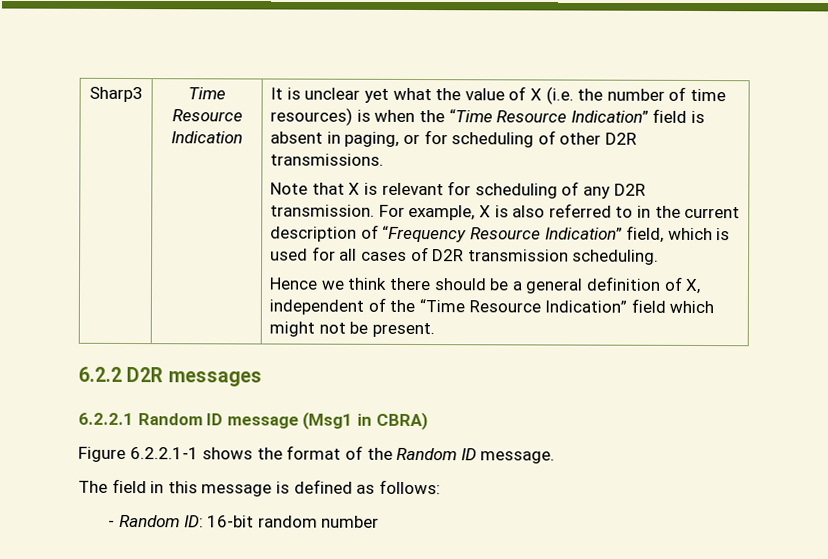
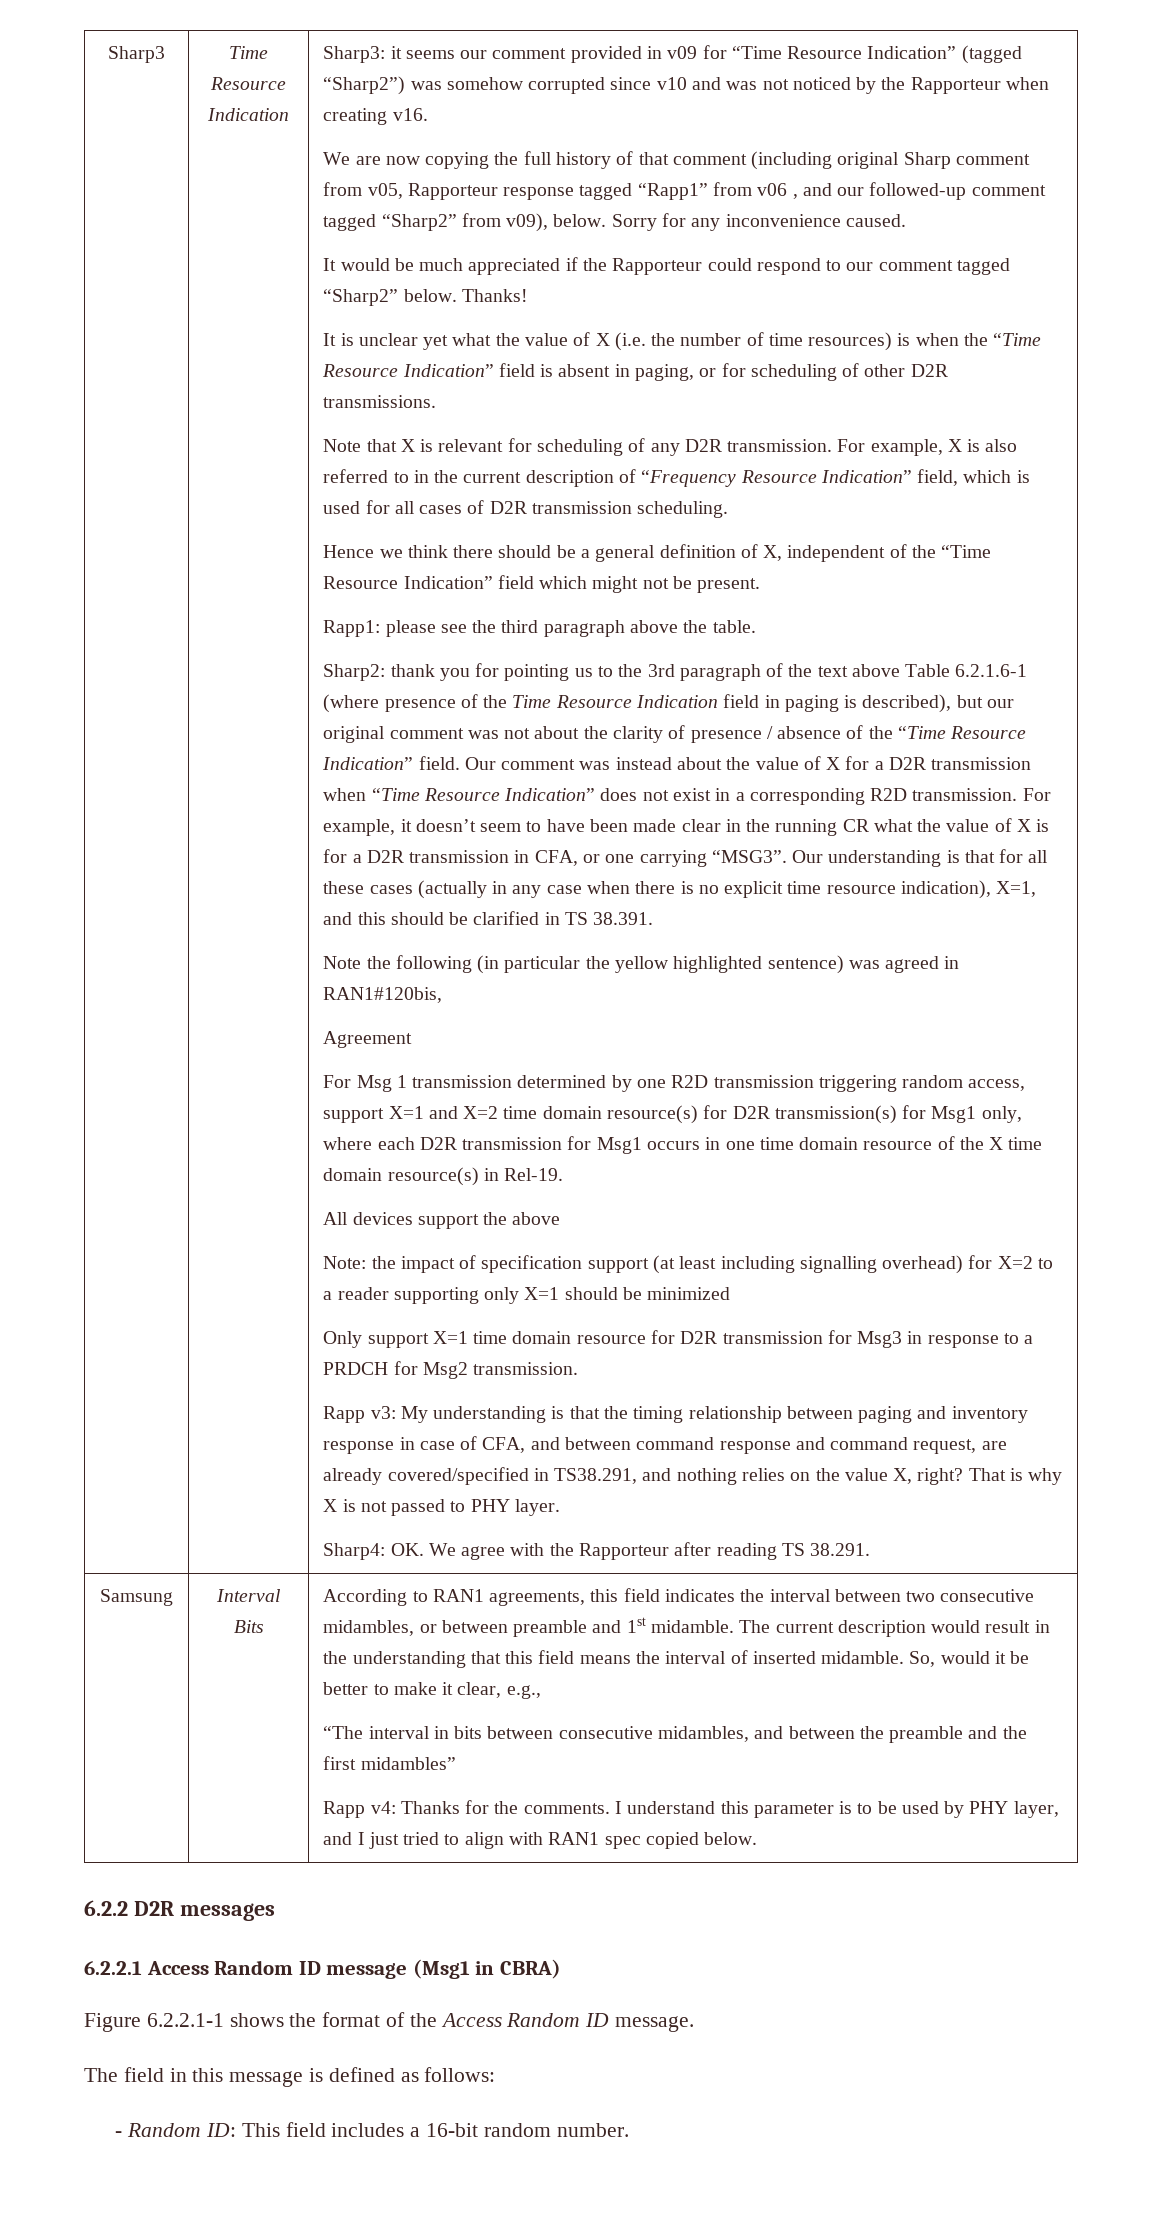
(243, 137) none -> [323,45,1022,64] [323,76,1049,95] [323,108,428,125] [323,151,1030,170] [323,182,1046,200] [323,213,906,232] [323,257,1010,275] [323,289,528,306] Sharp3: it seems our comment provided in v09 for “Time Resource Indication” (tagged “Sharp2”) was somehow corrupted since v10 and was not noticed by the Rapporteur when creating v16. // We are now copying the full history of that comment (including original Sharp comment from v05, Rapporteur response tagged “Rapp1” from v06 , and our followed-up comment tagged “Sharp2” from v09), below. Sorry for any inconvenience caused. // It would be much appreciated if the Rapporteur could respond to our comment tagged “Sharp2” below. Thanks! //
(436, 330) none -> [323,620,756,637] [323,663,1028,681] [323,694,1014,713] [323,725,1027,743] [322,756,1032,770] [323,788,1051,805] [323,818,1050,836] [323,849,1049,867] [323,880,1037,899] [323,911,654,925] [323,955,960,974] [323,987,443,1003] [323,1031,413,1048] [323,1075,1026,1092] [323,1105,1022,1124] [323,1136,1043,1154] [323,1167,564,1186] [323,1212,561,1229] [323,1255,1053,1274] [323,1287,731,1304] [323,1330,1034,1348] [323,1361,579,1379] [323,1406,1028,1423] [323,1436,1007,1454] [323,1467,1063,1485] [323,1499,561,1516] [323,1542,871,1560] [100,1589,173,1606] [216,1589,280,1602] [233,1620,264,1633] [323,1588,1035,1606] [323,1617,1050,1637] [323,1650,1030,1668] [323,1682,541,1699] [323,1726,1027,1743] [323,1756,456,1770] [323,1800,1059,1818] [323,1832,758,1849] // Rapp1: please see the third paragraph above the table. // Sharp2: thank you for pointing us to the 3rd paragraph of the text above Table 6.2.1.6-1 (where presence of the Time Resource Indication field in paging is described), but our original comment was not about the clarity of presence / absence of the “Time Resource Indication” field. Our comment was instead about the value of X for a D2R transmission when “Time Resource Indication” does not exist in a corresponding R2D transmission. For example, it doesn’t seem to have been made clear in the running CR what the value of X is for a D2R transmission in CFA, or one carrying “MSG3”. Our understanding is that for all these cases (actually in any case when there is no explicit time resource indication), X=1, and this should be clarified in TS 38.391. // Note the following (in particular the yellow highlighted sentence) was agreed in RAN1#120bis, // Agreement // For Msg 1 transmission determined by one R2D transmission triggering random access, support X=1 and X=2 time domain resource(s) for D2R transmission(s) for Msg1 only, where each D2R transmission for Msg1 occurs in one time domain resource of the X time domain resource(s) in Rel-19. // All devices support the above // Note: the impact of specification support (at least including signalling overhead) for X=2 to a reader supporting only X=1 should be minimized // Only support X=1 time domain resource for D2R transmission for Msg3 in response to a PRDCH for Msg2 transmission. // Rapp v3: My understanding is that the timing relationship between paging and inventory response in case of CFA, and between command response and command request, are already covered/specified in TS38.291, and nothing relies on the value X, right? That is why X is not passed to PHY layer. // Sharp4: OK. We agree with the Rapporteur after reading TS 38.291. // Samsung | Interval Bits | According to RAN1 agreements, this field indicates the interval between two consecutive midambles, or between preamble and 1st midamble. The current description would result in the understanding that this field means the interval of inserted midamble. So, would it be better to make it clear, e.g., // “The interval in bits between consecutive midambles, and between the preamble and the first midambles” // Rapp v4: Thanks for the comments. I understand this parameter is to be used by PHY layer, and I just tried to align with RAN1 spec copied below.
(134, 419) none -> [146,1961,209,1975] Access
(393, 453) none -> [440,2013,502,2027] Access
(204, 521) none -> [241,2122,421,2137] This field includes a
[321,515,380,528] number -> [556,2123,629,2137] number.

